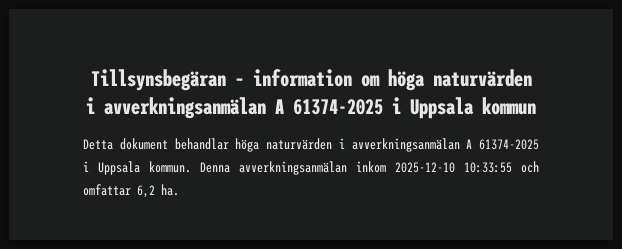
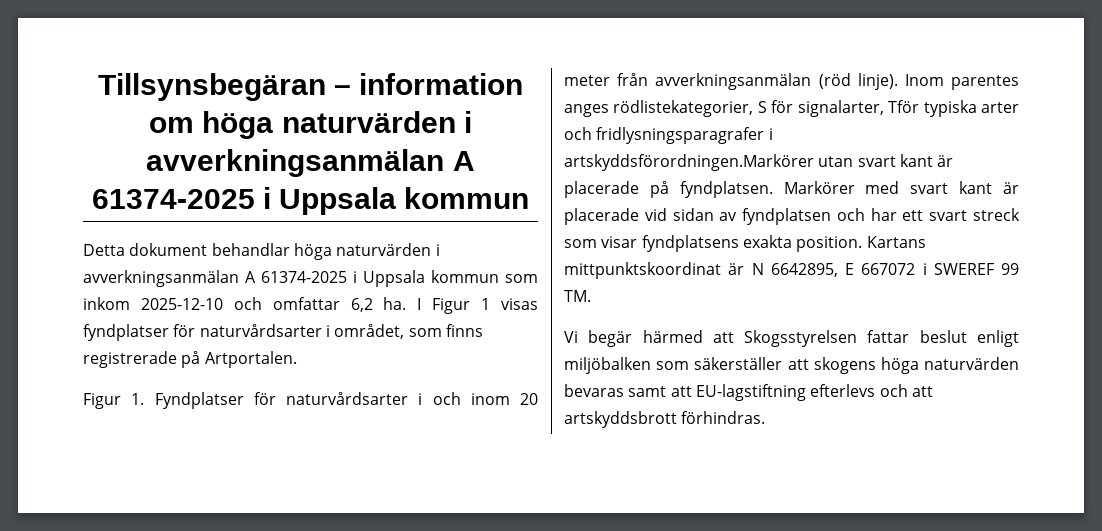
[149,161,347,175] kommun. Denna avverkningsanmälan -> [431,270,538,283] kommun som
[464,162,512,173] 10:33:55 -> (223, 304) none
(179, 190) none -> [417,298,539,314] [83,324,483,341] [83,351,297,368] [83,392,538,409] [564,73,1019,90] [564,100,1019,117] [564,127,773,144] [564,154,954,171] [564,181,1019,198] [564,208,1020,225] [564,235,926,252] [564,262,1019,279] [564,290,591,302] [564,330,1019,347] [564,357,1020,374] [564,384,933,401] [564,411,766,428] I Figur 1 visas fyndplatser för naturvårdsarter i området, som finns registrerade på Artportalen. // Figur 1. Fyndplatser för naturvårdsarter i och inom 20 meter från avverkningsanmälan (röd linje). Inom parentes anges rödlistekategorier, S för signalarter, Tför typiska arter och fridlysningsparagrafer i artskyddsförordningen.Markörer utan svart kant är placerade på fyndplatsen. Markörer med svart kant är placerade vid sidan av fyndplatsen och har ett svart streck som visar fyndplatsens exakta position. Kartans mittpunktskoordinat är N 6642895, E 667072 i SWEREF 99 TM. // Vi begär härmed att Skogsstyrelsen fattar beslut enligt miljöbalken som säkerställer att skogens höga naturvärden bevaras samt att EU-lagstiftning efterlevs och att artskyddsbrott förhindras.

